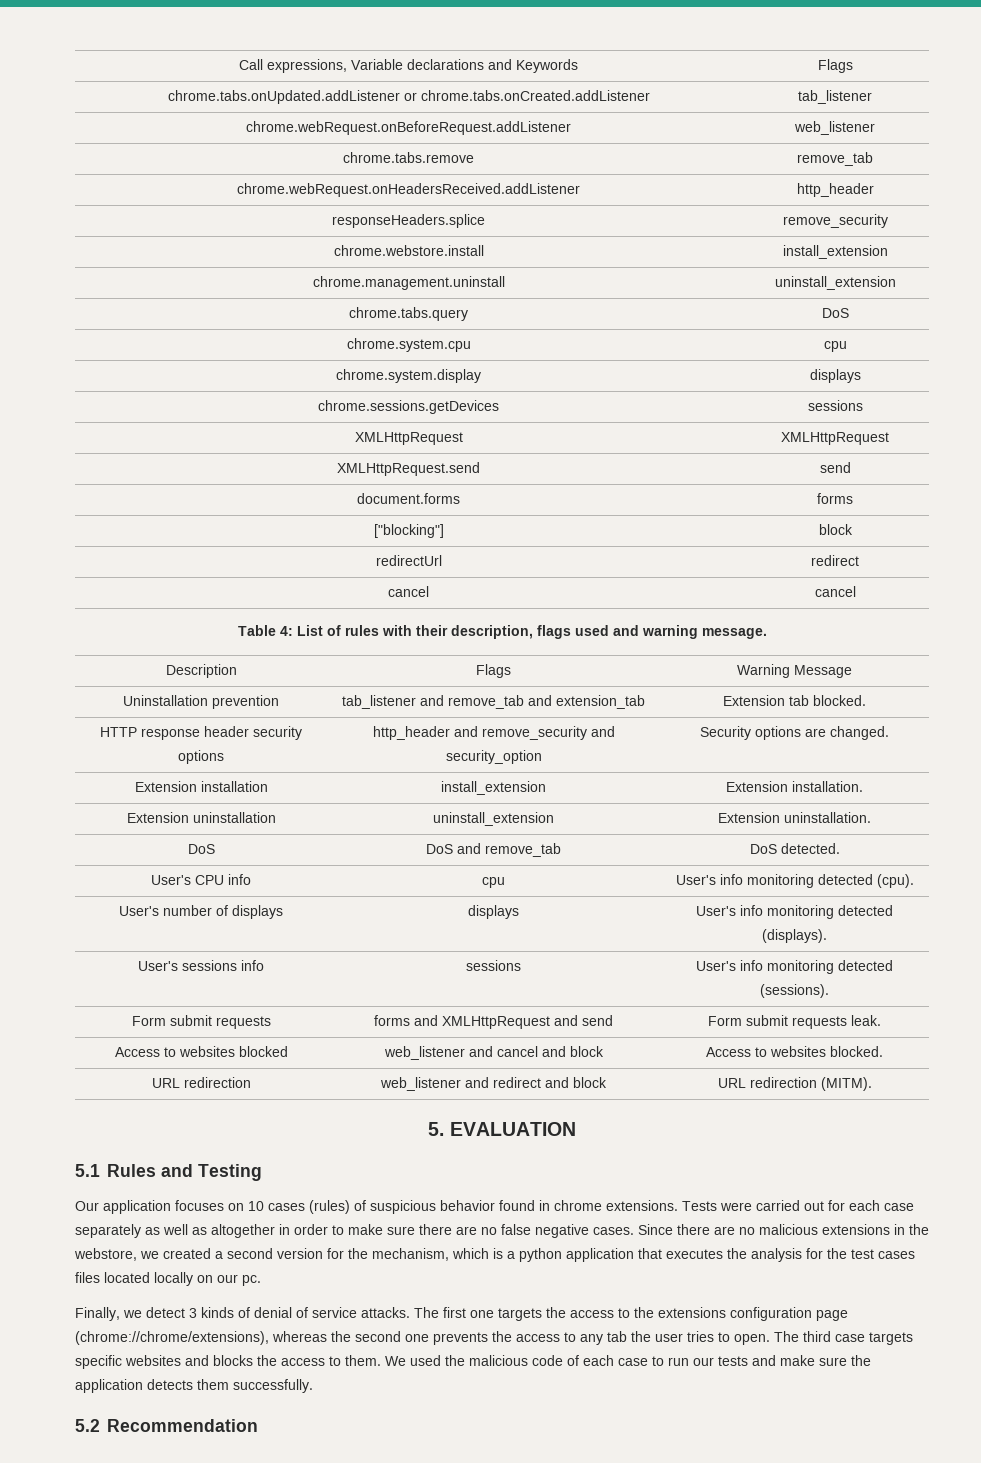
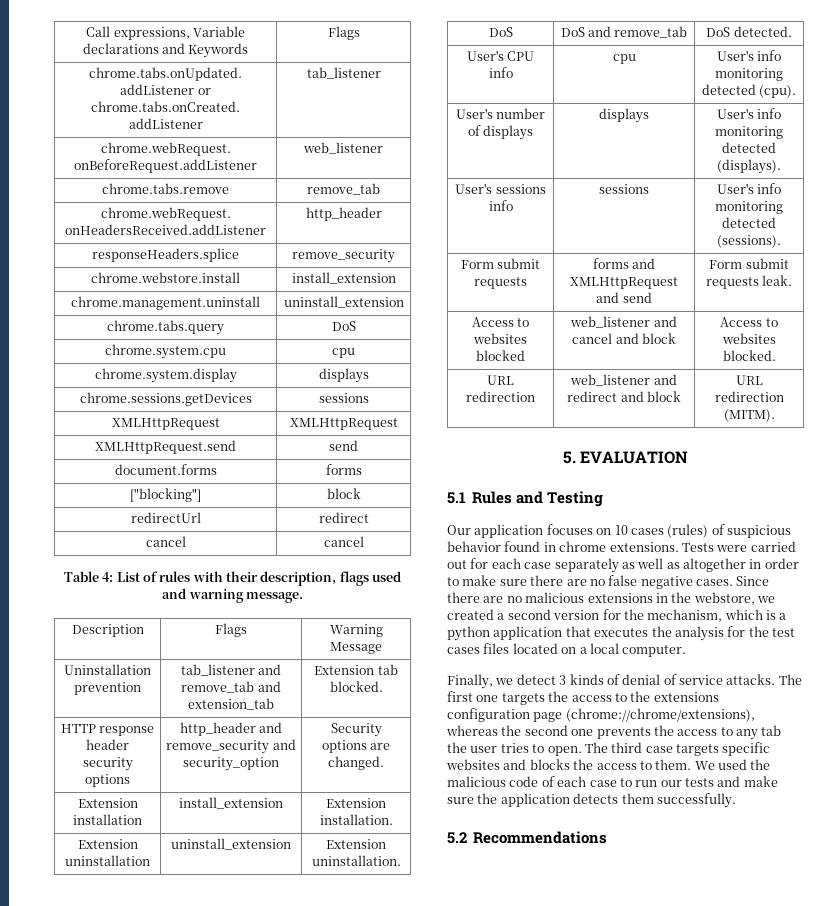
[154,1272,261,1286] locally on our pc. -> [561,643,687,657] on a local computer.
[107,1419,258,1432] Recommendation -> [473,831,608,844] Recommendations

